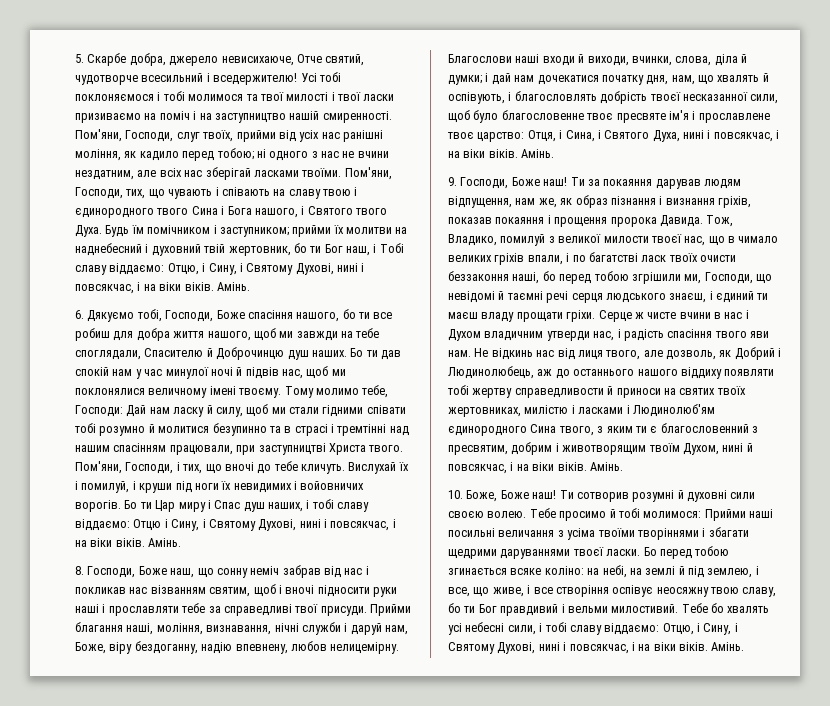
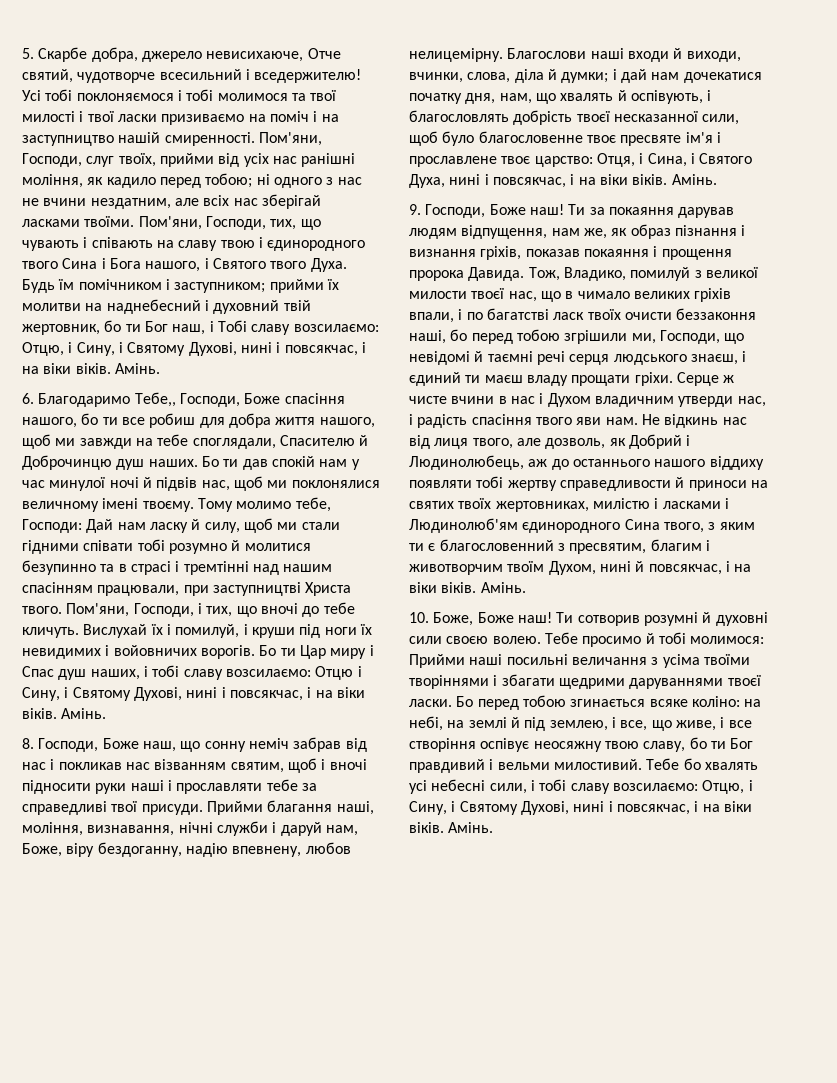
[109,263,165,275] віддаємо: -> [293,324,379,332] возсилаємо:
[87,309,162,322] Дякуємо тобі, -> [38,392,176,407] Благодаримо Тебе,,
[75,519,130,531] віддаємо: -> [225,669,311,677] возсилаємо:
[511,442,647,455] добрим і животворящим -> [650,539,710,551] [409,564,503,575] благим і животворчим
[604,623,660,635] віддаємо: -> [612,783,698,791] возсилаємо:

